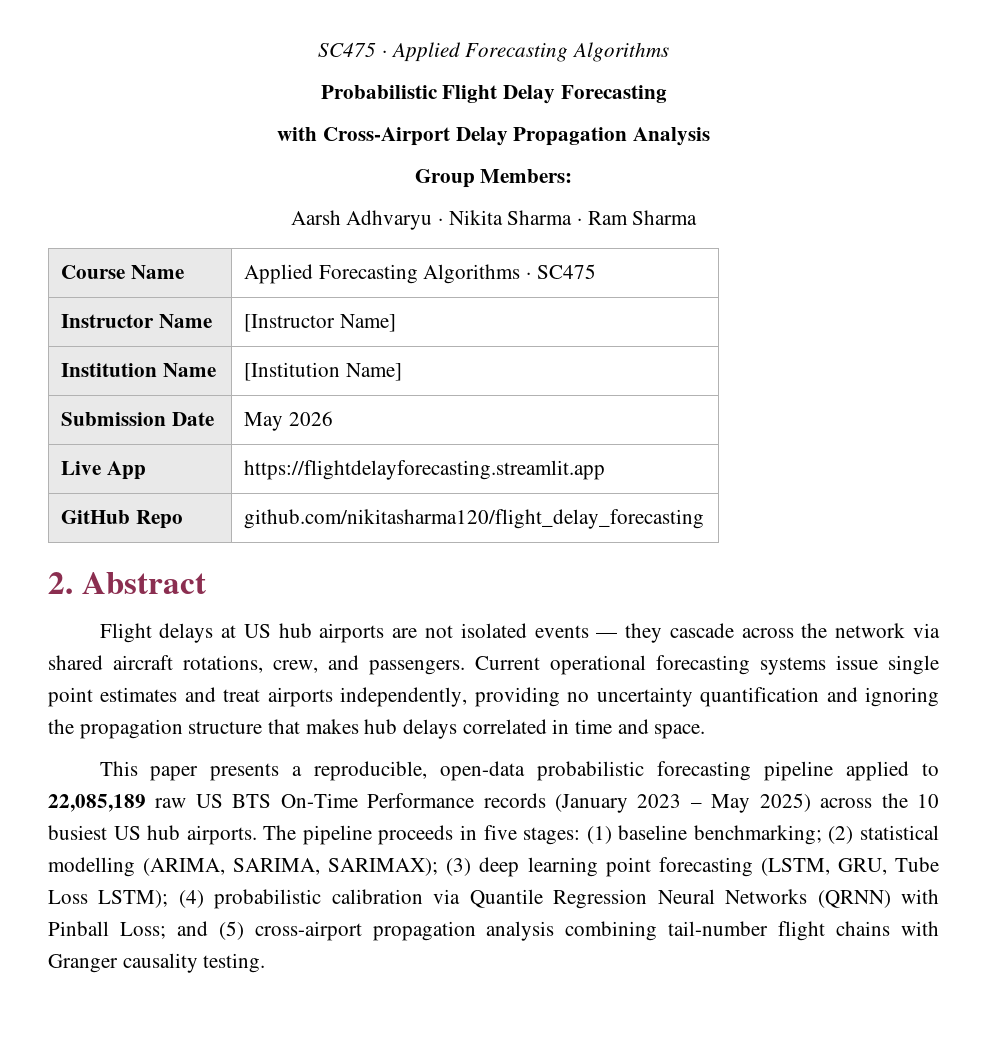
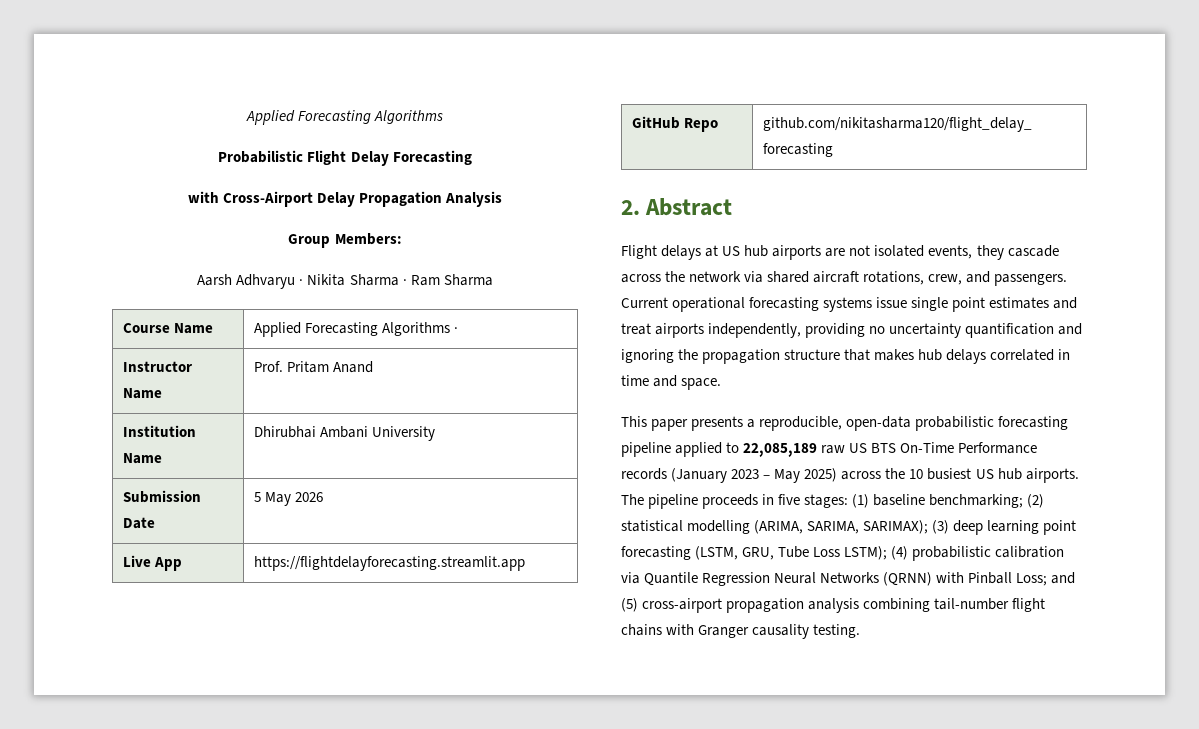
[318,42,387,57] SC475 · -> (245, 117) none
[536,264,596,279] SC475 -> (459, 330) none
[244,314,396,332] [Instructor Name] -> [254,361,374,373] Prof. Pritam Anand
[244,362,402,381] [Institution Name] -> [254,426,436,441] Dhirubhai Ambani University
(214, 419) none -> [254,492,262,502] 5
[534,625,618,638] events — -> [928,245,973,259] events,

